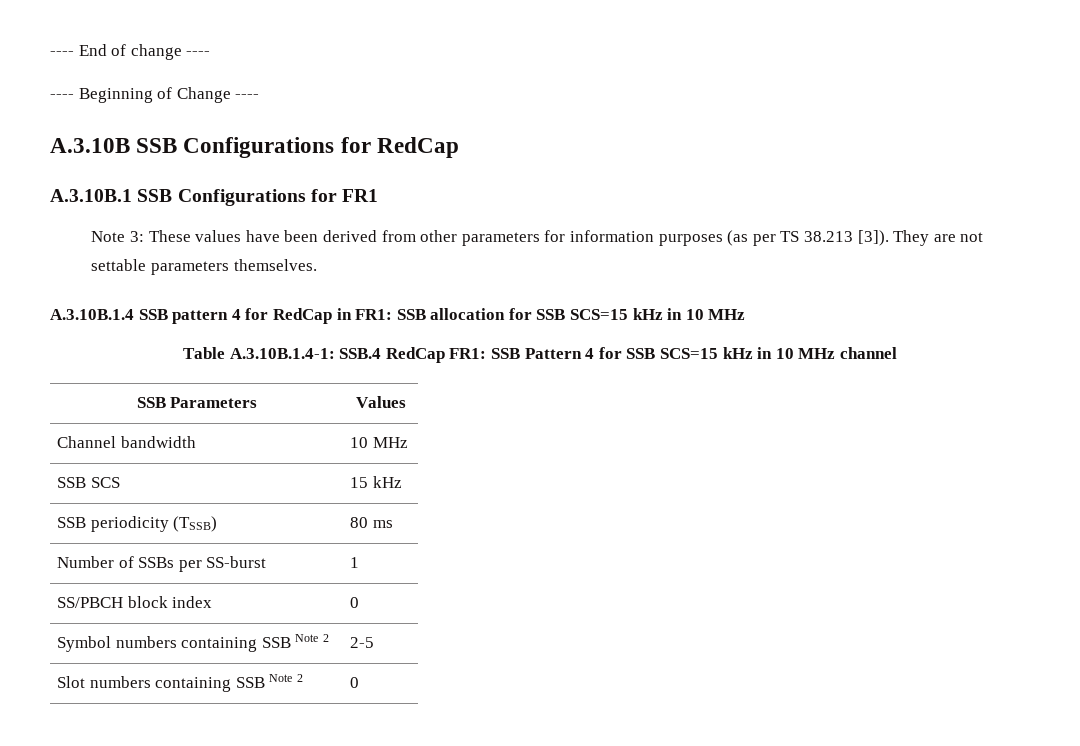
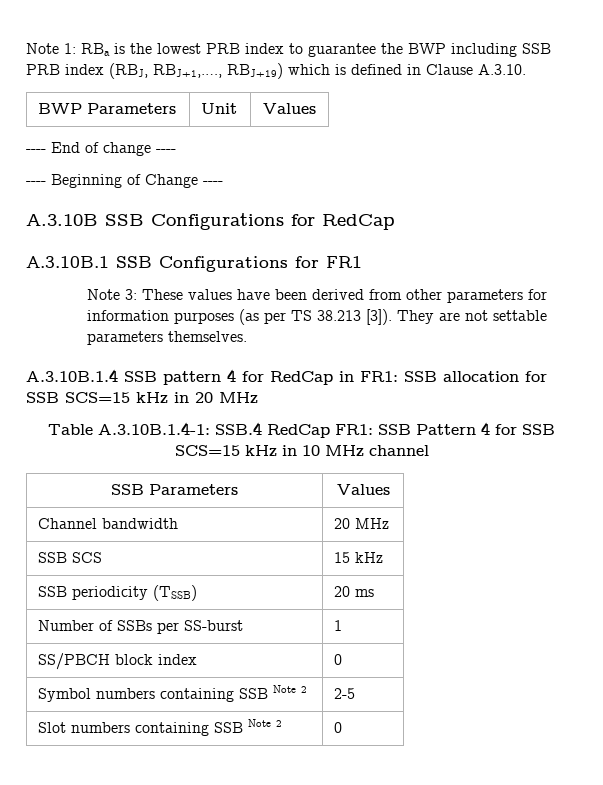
(50, 53) none -> [26,43,551,57] [26,63,526,79] [37,103,176,114] [200,103,237,114] [263,103,316,114] Note 1: RBa is the lowest PRB index to guarantee the BWP including SSB PRB index (RBJ, RBJ+1,.…, RBJ+19) which is defined in Clause A.3.10. // BWP Parameters | Unit | Values //
[685,309,704,320] 10 -> [195,392,213,403] 20
[349,437,368,448] 10 -> [333,518,350,529] 20
[349,517,368,528] 80 -> [333,586,350,597] 20

